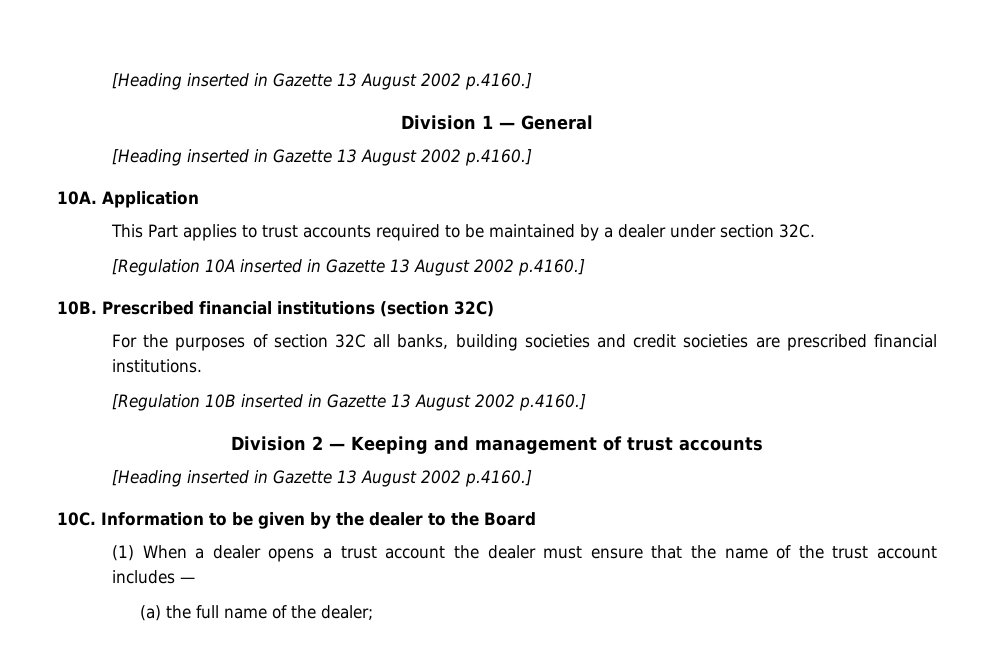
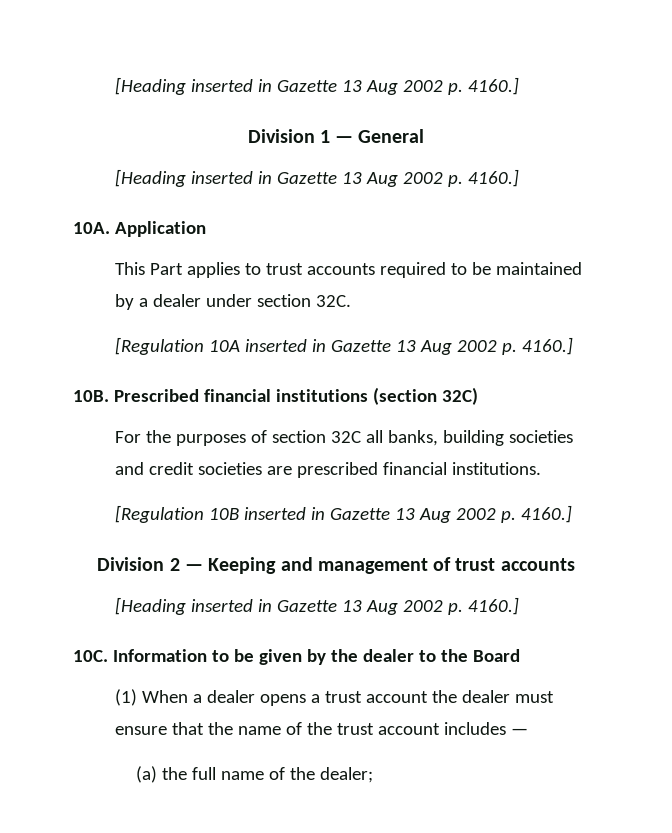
[112,73,533,90] [Heading inserted in Gazette 13 August 2002 p.4160.] -> [115,77,520,95] [Heading inserted in Gazette 13 Aug 2002 p. 4160.]
[361,149,533,166] August 2002 p.4160.] -> [366,169,520,187] Aug 2002 p. 4160.]
[414,259,586,276] August 2002 p.4160.] -> [420,337,574,355] Aug 2002 p. 4160.]
[415,394,587,411] August 2002 p.4160.] -> [419,505,573,523] Aug 2002 p. 4160.]
[361,470,533,487] August 2002 p.4160.] -> [366,597,520,615] Aug 2002 p. 4160.]

